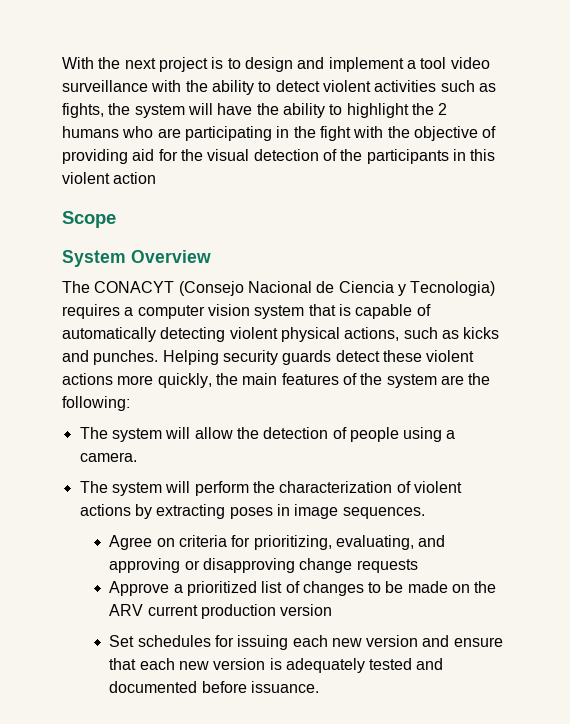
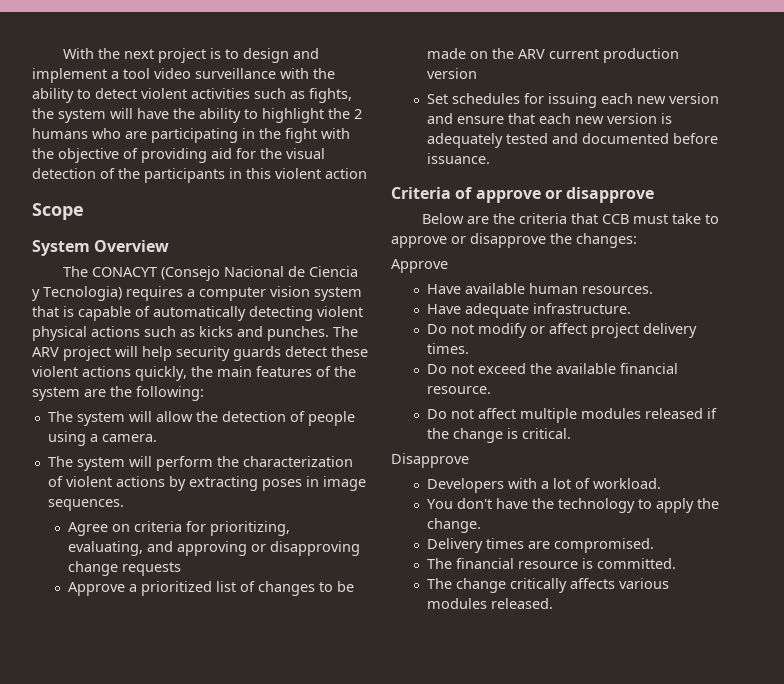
[344,327,400,341] actions, -> [91,326,140,337] actions
[162,350,219,365] Helping -> [333,326,358,337] [32,346,172,361] The ARV project will help
[117,375,154,385] more -> (131, 371) none
(319, 687) none -> [391,187,655,203] [421,213,719,224] [391,233,637,248] [391,259,448,273] [426,283,653,294] [426,303,631,318] [426,323,697,338] [426,343,469,354] [426,363,678,374] [426,386,491,394] [426,408,717,423] [426,428,571,443] [391,453,469,468] [426,478,661,493] [426,498,719,513] [426,518,481,533] [426,538,654,553] [426,558,676,569] [426,578,669,593] [426,598,553,609] // Criteria of approve or disapprove // Below are the criteria that CCB must take to approve or disapprove the changes: // Approve // Have available human resources. // Have adequate infrastructure. // Do not modify or affect project delivery times. // Do not exceed the available financial resource. // Do not affect multiple modules released if the change is critical. // Disapprove // Developers with a lot of workload. // You don't have the technology to apply the change. // Delivery times are compromised. // The financial resource is committed. // The change critically affects various modules released.

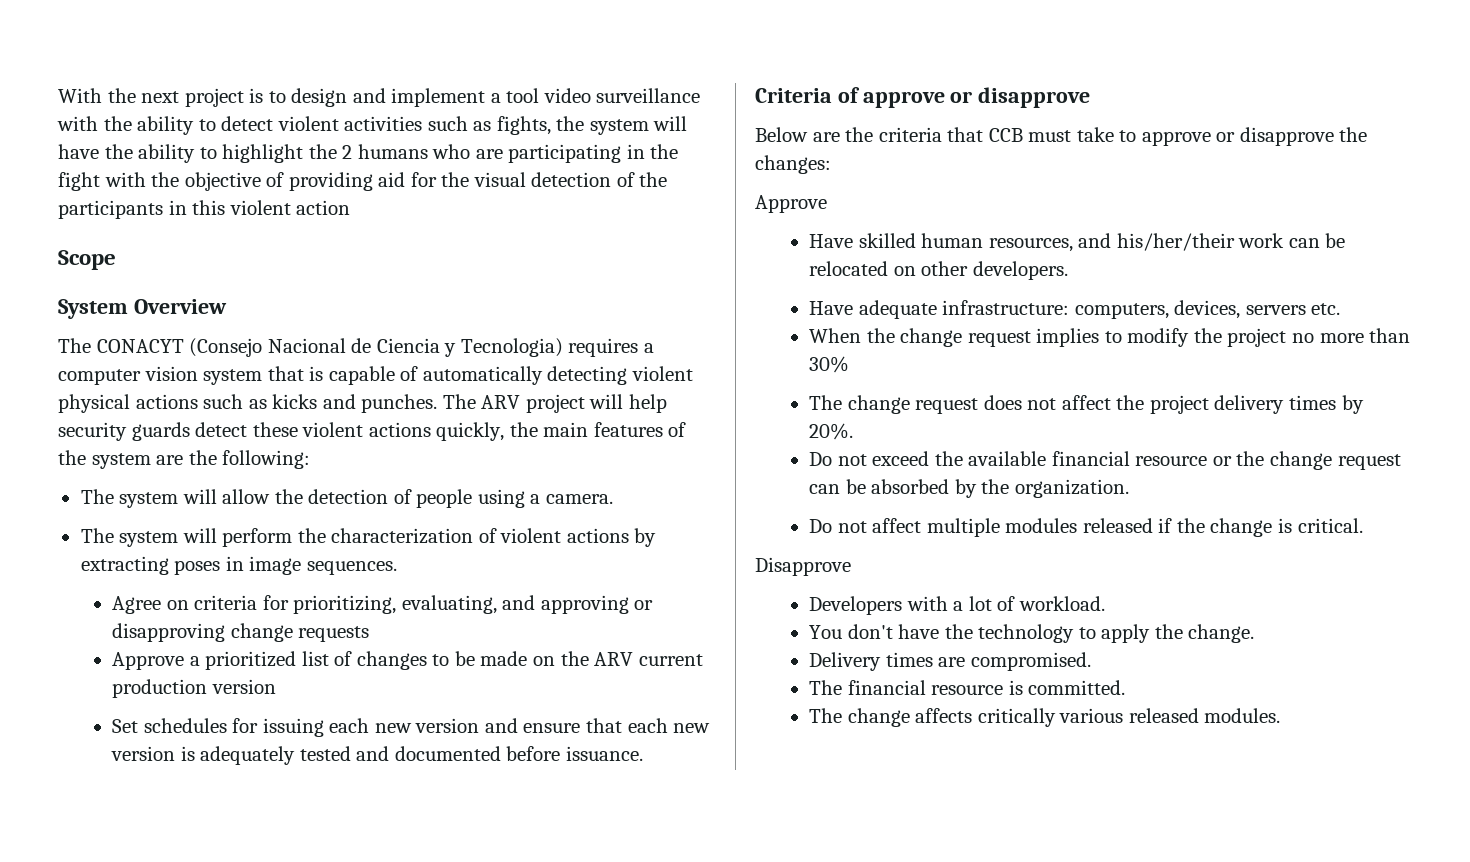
[464,283,653,294] [426,303,631,318] [426,323,697,338] [426,343,469,354] available human resources. // Have adequate infrastructure. // Do not modify or affect project delivery times. -> [858,233,1346,252] [809,261,1068,280] [809,300,1341,319] [809,328,1411,347] [809,356,850,373] [809,395,1364,414] [809,423,854,440] skilled human resources, and his/her/their work can be relocated on other developers. // Have adequate infrastructure: computers, devices, servers etc. // When the change request implies to modify the project no more than 30% // The change request does not affect the project delivery times by 20%.
[426,386,491,394] resource. -> [1135,451,1401,470] [809,479,1129,498] resource or the change request can be absorbed by the organization.
[509,578,669,593] [426,598,553,609] critically affects various modules released. -> [915,708,1281,727] affects critically various released modules.

